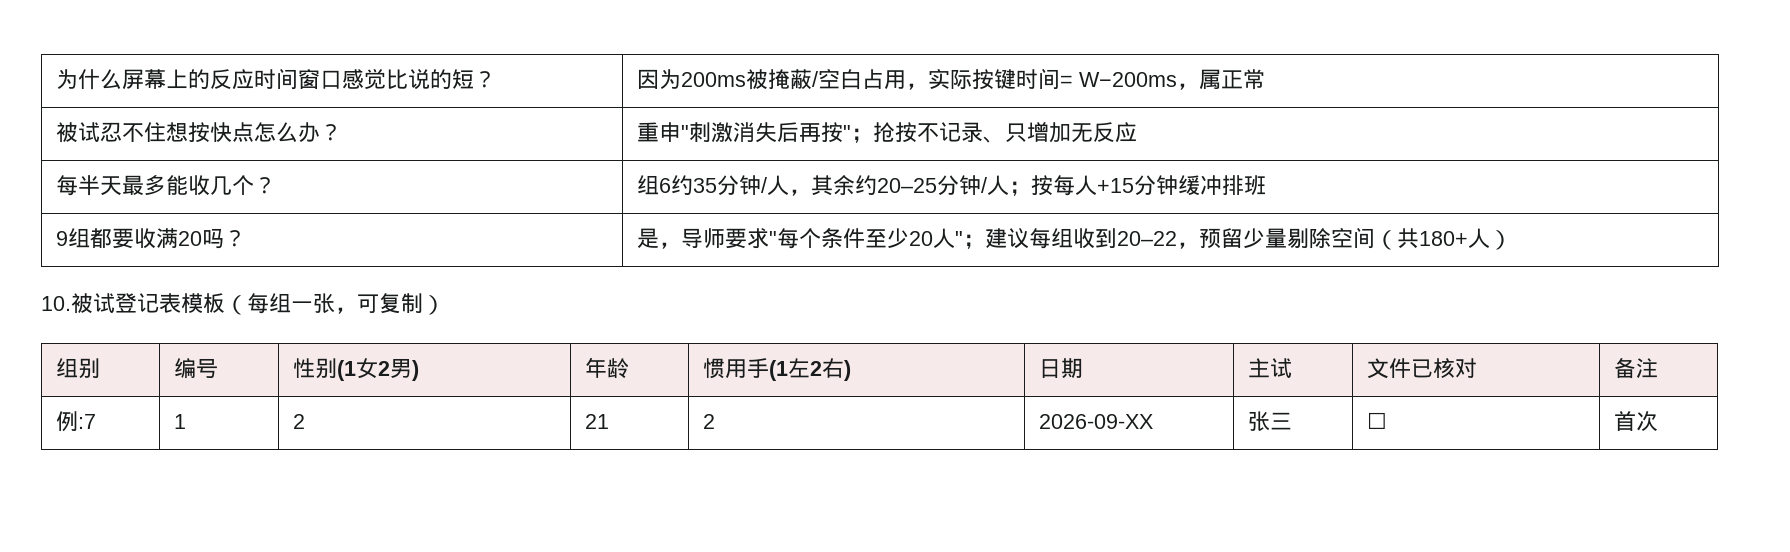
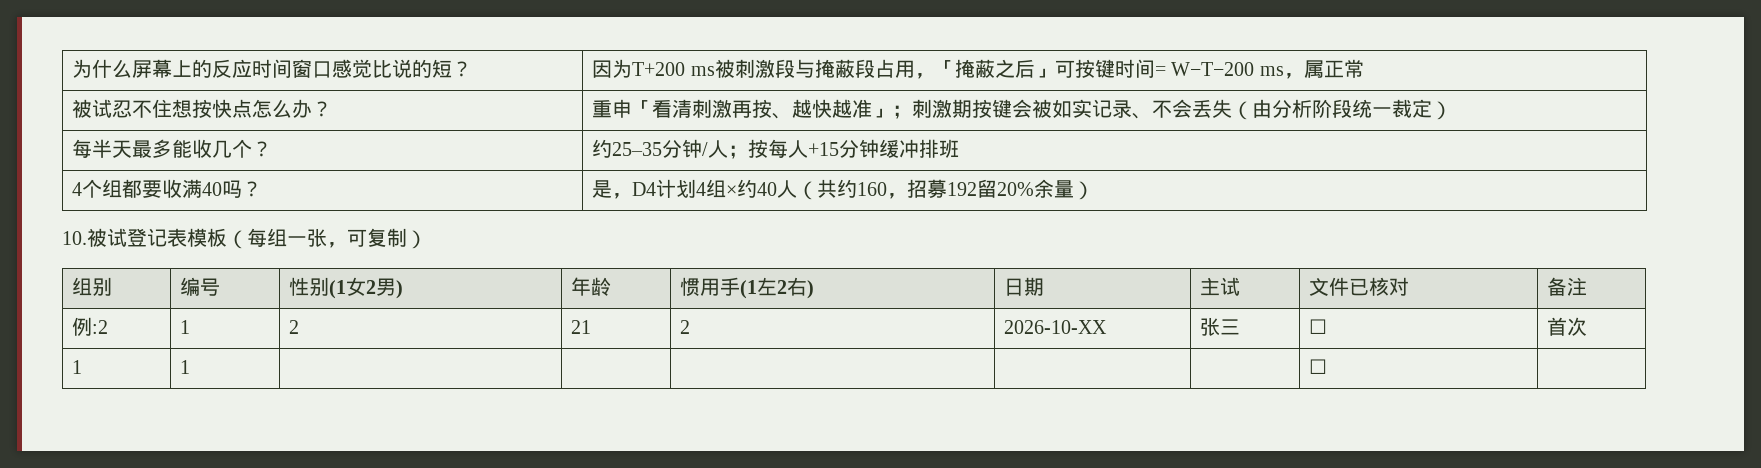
[680,69,972,90] 200ms被掩蔽/空白占用，实际 -> [632,59,1075,79] T+200 ms被刺激段与掩蔽段占用，「掩蔽之后」可
[1078,72,1177,87] W−200ms -> [1171,62,1284,76] W−T−200 ms
[680,122,1137,143] "刺激消失后再按"；抢按不记录、只增加无反应 -> [632,99,1453,120] 「看清刺激再按、越快越准」；刺激期按键会被如实记录、不会丢失（由分析阶段统一裁定）
[636,175,937,196] 组6约35分钟/人，其余约20–25 -> [592,139,663,158] 约25–35
[55,231,68,246] 9 -> [72,179,103,198] 4个
[177,231,202,246] 20 -> [202,182,223,196] 40
[680,227,1490,250] 导师要求"每个条件至少20人"；建议每组收到20–22，预留少量剔除空间（共180+人 -> [632,179,1075,200] D4计划4组×约40人（共约160，招募192留20%余量
[77,414,96,429] :7 -> [92,320,109,334] :2
[1038,414,1153,429] 2026-09-XX -> [1004,320,1108,334] 2026-10-XX
(1658, 421) none -> [72,360,83,374] [180,360,191,374] [1309,359,1328,374] // 1 | 1 | | | | | | ☐ |

